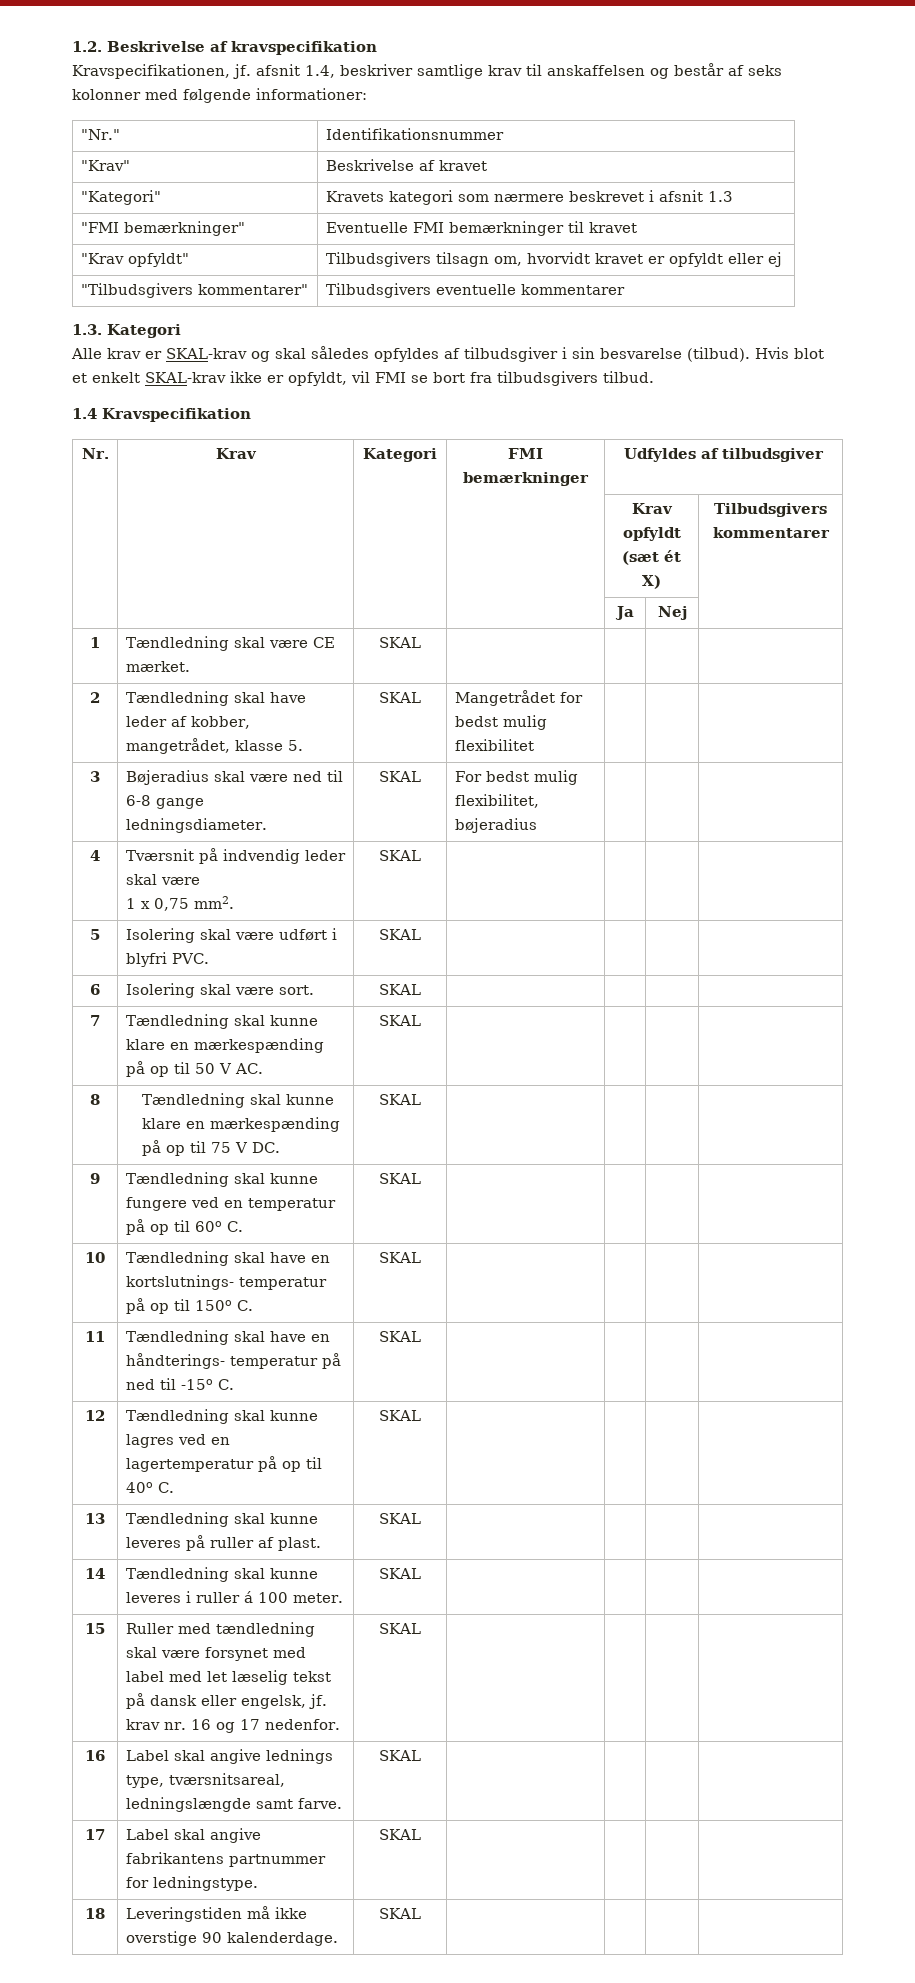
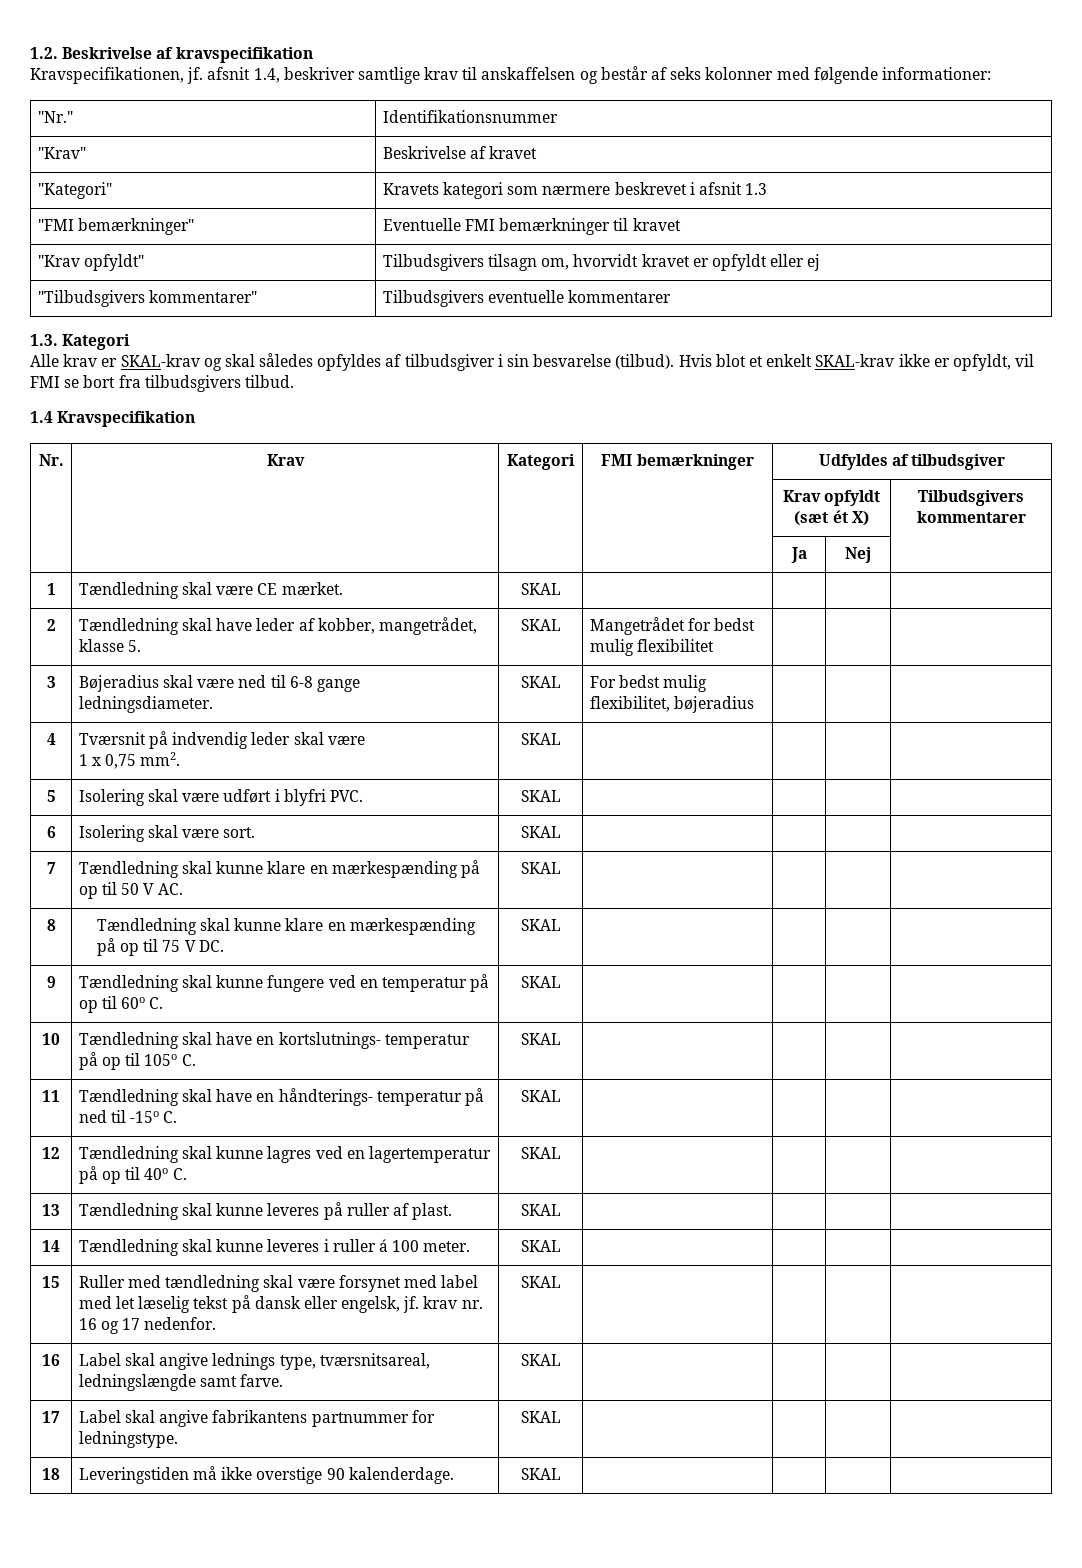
[194,1300,232,1311] 150o -> [144,1054,178,1066] 105o

